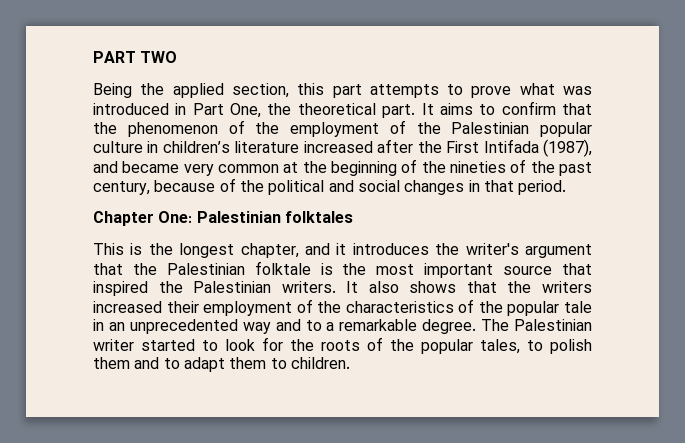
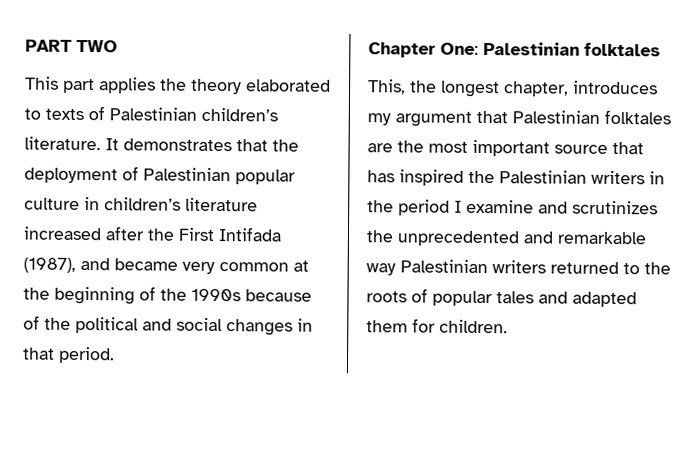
[93,83,592,98] [93,101,593,118] [93,120,441,137] Being the applied section, this part attempts to prove what was introduced in Part One, the theoretical part. It aims to confirm that the phenomenon of the employment of the -> [25,76,331,95] [24,106,278,122] [24,136,299,152] [24,166,139,184] This part applies the theory elaborated to texts of Palestinian children’s literature. It demonstrates that the deployment of
[450,159,592,176] [93,181,150,195] nineties of the past century, -> [191,288,241,302] 1990s
[93,243,143,255] This is -> [368,79,406,95] This,
[305,243,592,258] [93,261,333,275] and it introduces the writer's argument that the Palestinian folktale is -> [573,80,658,95] [367,109,671,127] [367,143,393,153] introduces my argument that Palestinian folktales are
(593, 269) none -> [367,170,395,183] has
[281,281,592,293] [93,299,592,316] [93,319,592,334] [93,337,592,354] [93,357,287,372] writers. It also shows that the writers increased their employment of the characteristics of the popular tale in an unprecedented way and to a remarkable degree. The Palestinian writer started to look for the roots of the popular tales, to polish them and to adapt them to -> [591,170,665,185] [367,199,658,216] [366,230,646,247] [366,259,671,276] [366,288,637,308] [366,318,436,333] writers in the period I examine and scrutinizes the unprecedented and remarkable way Palestinian writers returned to the roots of popular tales and adapted them for

